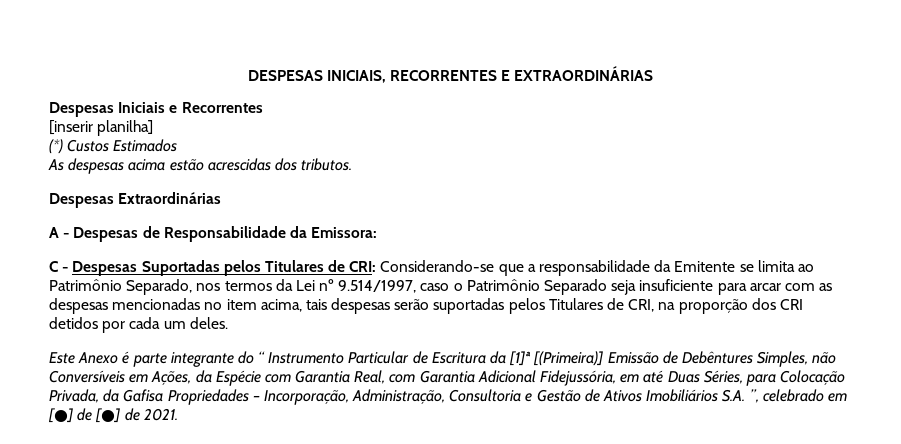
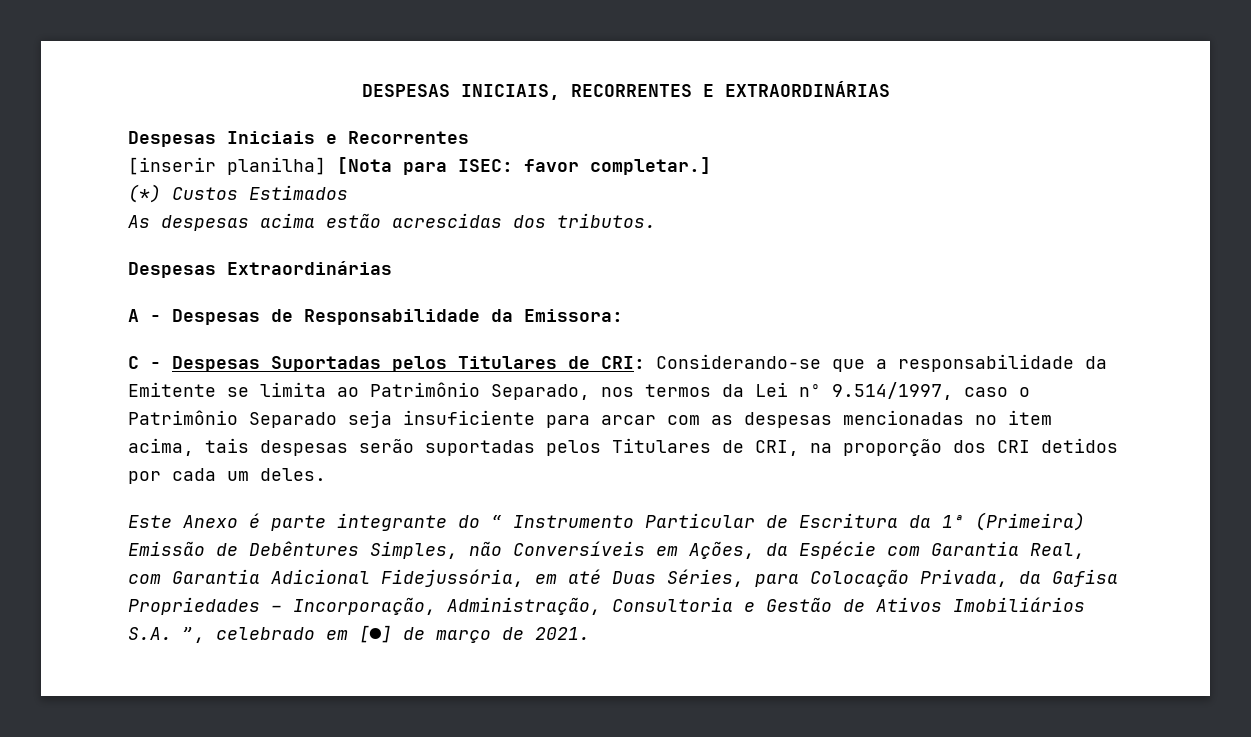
(154, 128) none -> [337,157,711,175] [Nota para ISEC: favor completar.]
[509,351,604,366] [1]ª [(Primeira)] -> [942,512,1085,531] 1ª (Primeira)
[95,408,121,423] [●] -> [436,630,491,643] março

